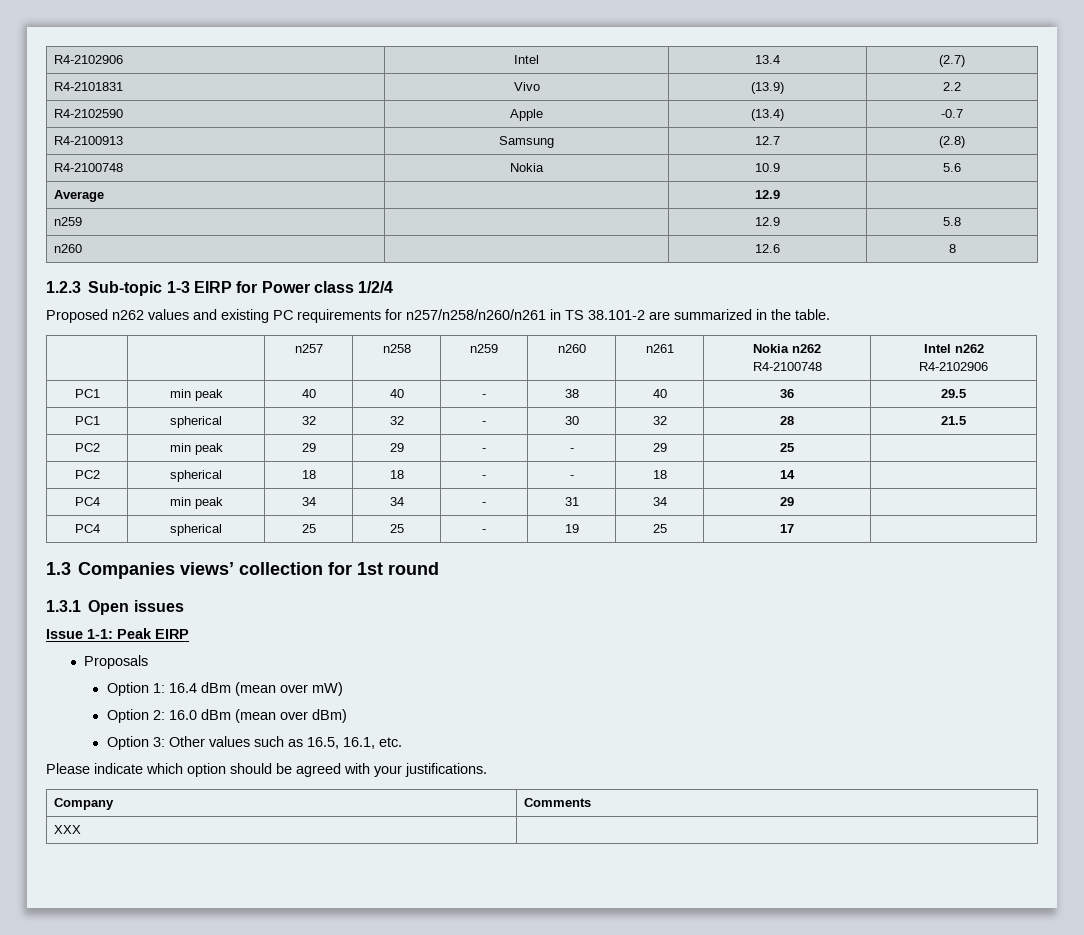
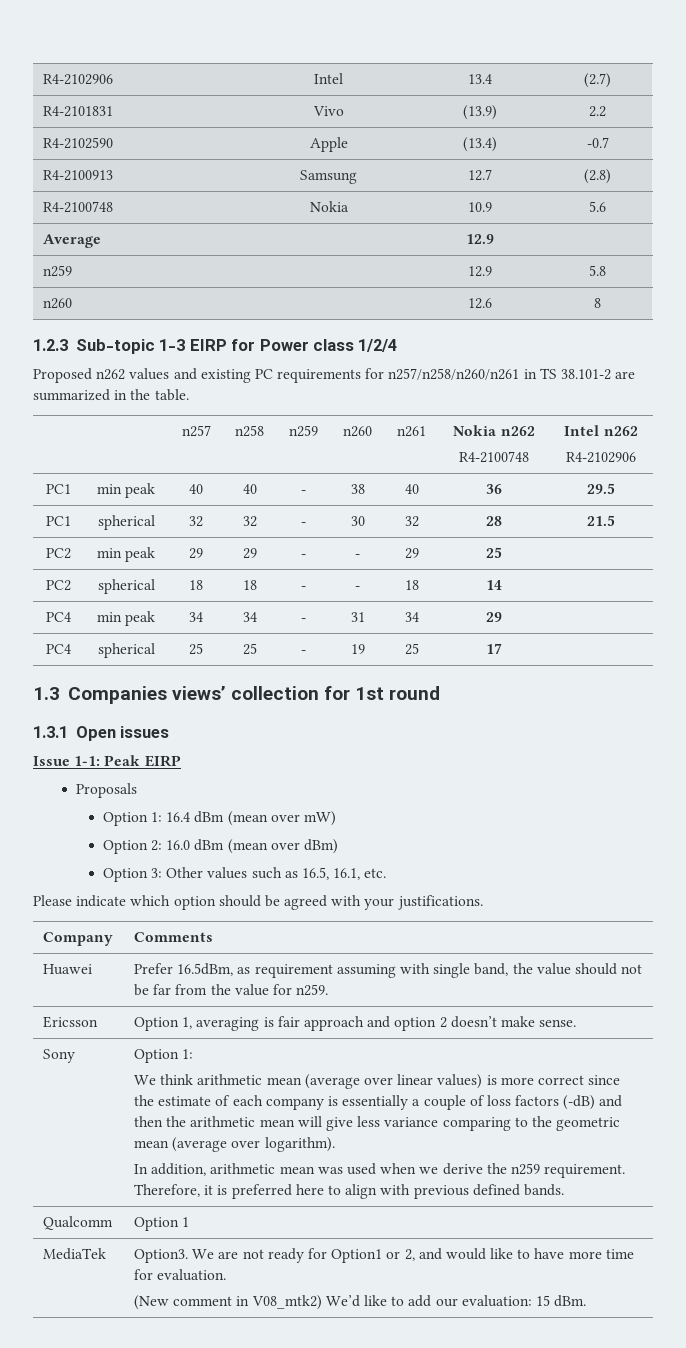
[54,825,82,834] XXX | -> [43,964,93,975] [134,963,643,978] [134,984,329,996] [43,1016,99,1028] [134,1016,577,1031] [43,1049,76,1063] [134,1049,194,1063] [134,1074,621,1089] [134,1095,623,1110] [134,1116,621,1131] [134,1137,335,1152] [134,1163,626,1178] [134,1184,564,1199] [43,1216,114,1230] [134,1217,190,1231] [43,1248,107,1260] [134,1248,634,1263] [134,1269,227,1281] [134,1295,587,1310] Huawei | Prefer 16.5dBm, as requirement assuming with single band, the value should not be far from the value for n259. // Ericsson | Option 1, averaging is fair approach and option 2 doesn’t make sense. // Sony | Option 1: // We think arithmetic mean (average over linear values) is more correct since the estimate of each company is essentially a couple of loss factors (-dB) and then the arithmetic mean will give less variance comparing to the geometric mean (average over logarithm). // In addition, arithmetic mean was used when we derive the n259 requirement. Therefore, it is preferred here to align with previous defined bands. // Qualcomm | Option 1 // MediaTek | Option3. We are not ready for Option1 or 2, and would like to have more time for evaluation. // (New comment in V08_mtk2) We’d like to add our evaluation: 15 dBm.

